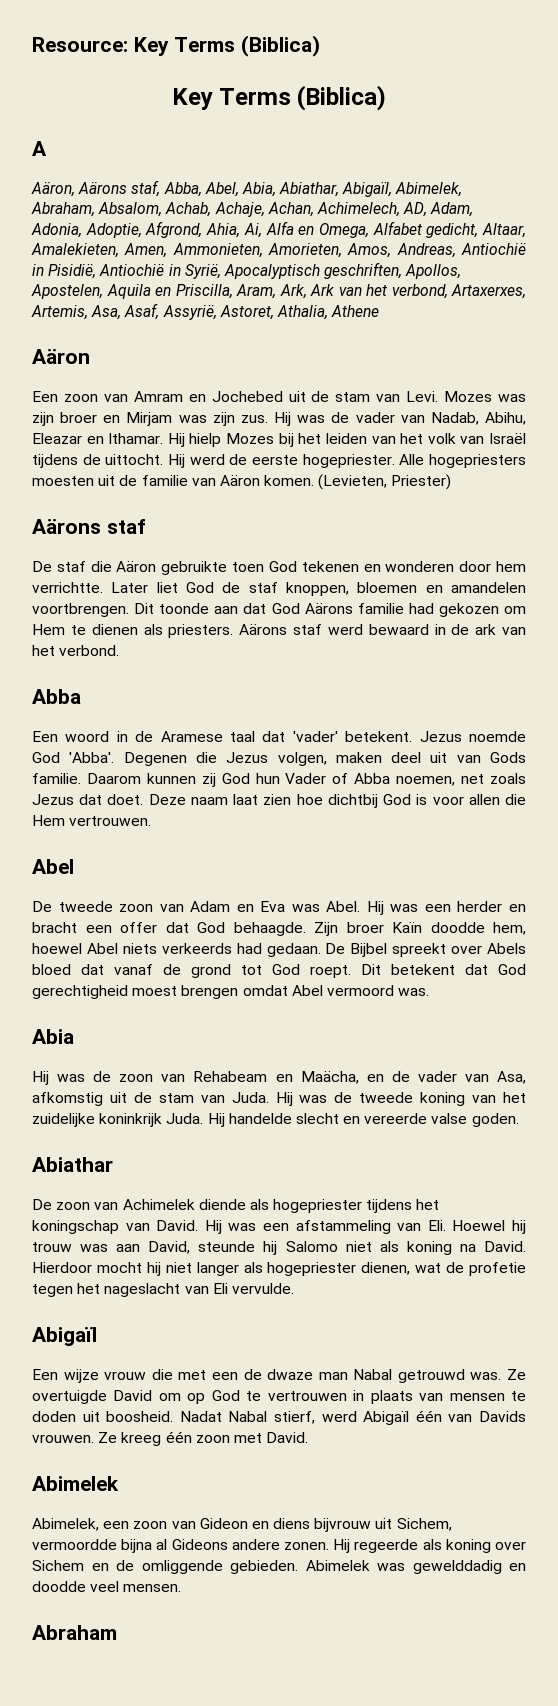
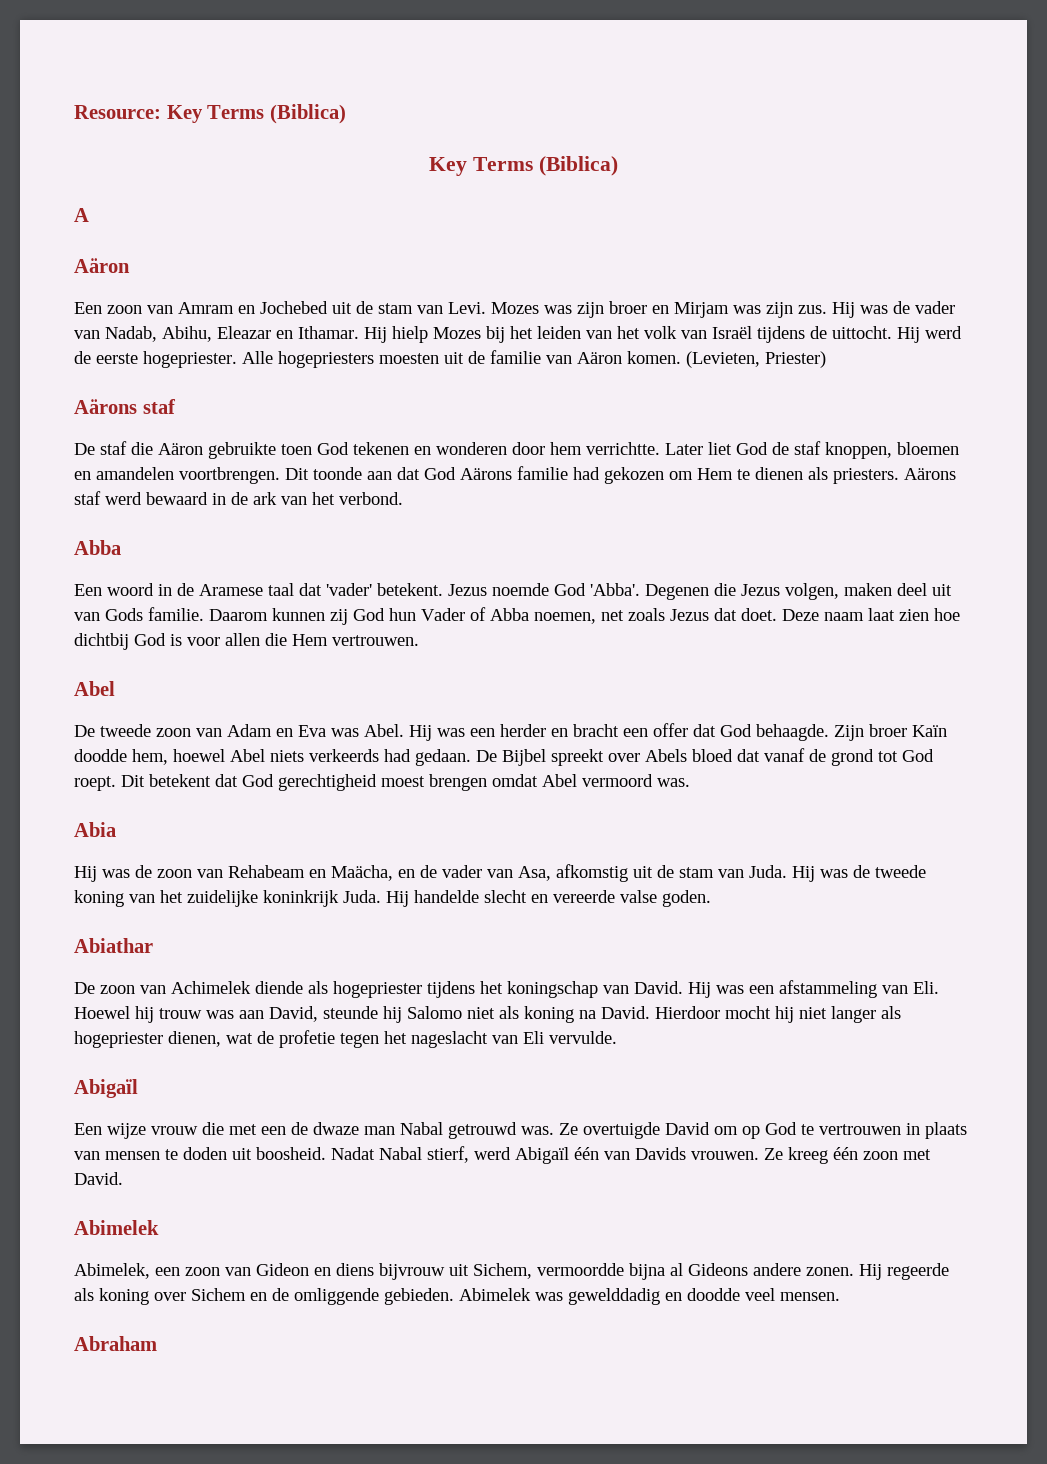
[31,180,463,197] [31,202,474,217] [31,221,526,238] [31,243,526,258] [32,262,462,279] [31,284,526,299] [31,303,380,320] // Aäron, Aärons staf, Abba, Abel, Abia, Abiathar, Abigaïl, Abimelek, Abraham, Absalom, Achab, Achaje, Achan, Achimelech, AD, Adam, Adonia, Adoptie, Afgrond, Ahia, Ai, Alfa en Omega, Alfabet gedicht, Altaar, Amalekieten, Amen, Ammonieten, Amorieten, Amos, Andreas, Antiochië in Pisidië, Antiochië in Syrië, Apocalyptisch geschriften, Apollos, Apostelen, Aquila en Priscilla, Aram, Ark, Ark van het verbond, Artaxerxes, Artemis, Asa, Asaf, Assyrië, Astoret, Athalia, Athene -> (89, 215) none

